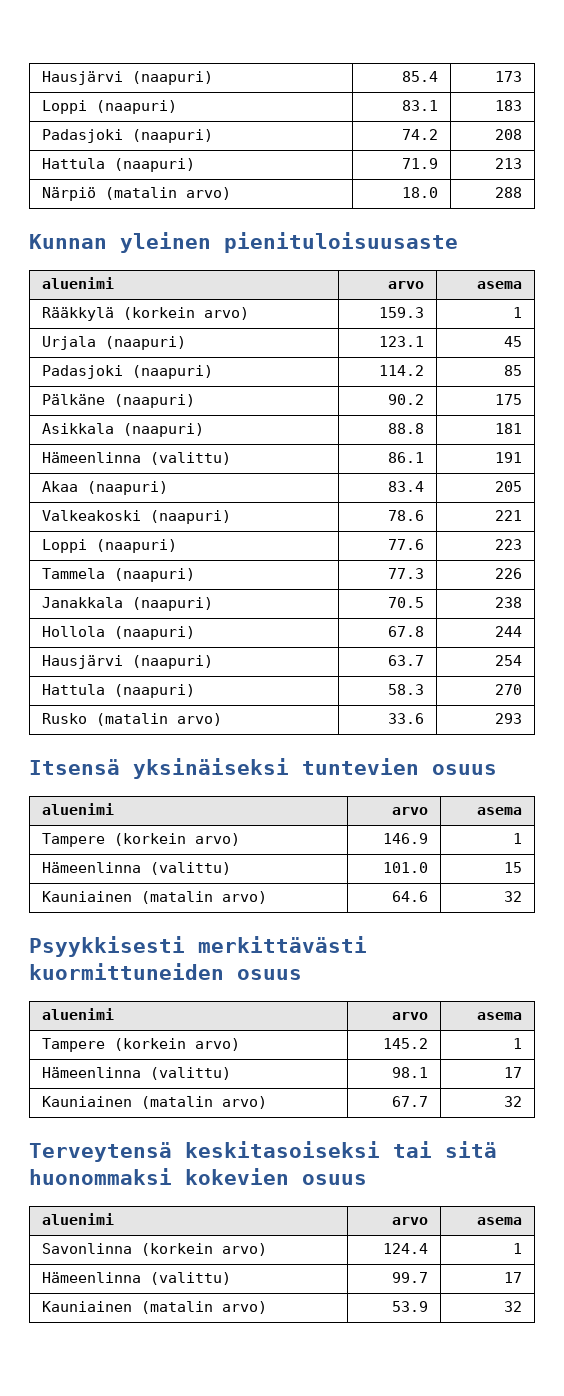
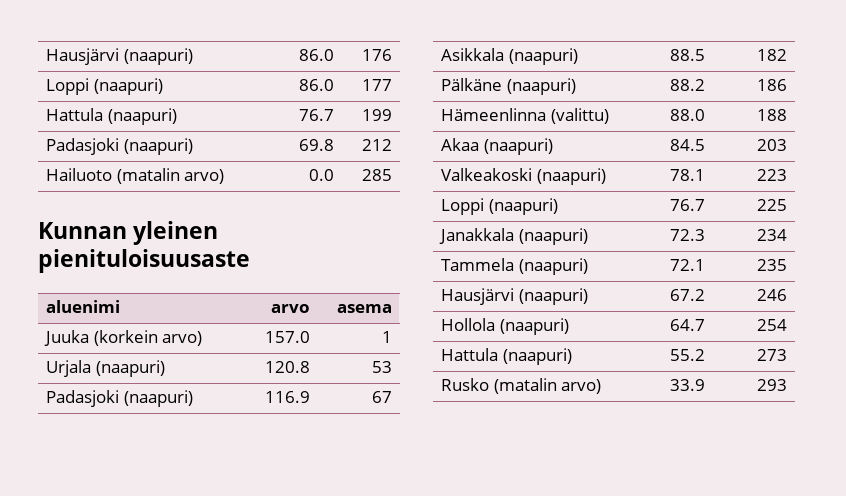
[41,71,213,85] [402,71,439,82] [495,71,523,82] [41,100,177,114] [402,100,439,111] [495,100,523,111] [41,129,213,143] [402,129,439,140] [495,129,523,140] [41,158,195,172] [402,158,439,169] [495,158,523,169] [41,187,231,201] [402,187,439,198] [495,187,523,198] Hausjärvi (naapuri) | 85.4 | 173 // Loppi (naapuri) | 83.1 | 183 // Padasjoki (naapuri) | 74.2 | 208 // Hattula (naapuri) | 71.9 | 213 // Närpiö (matalin arvo) | 18.0 | 288 -> [46,48,193,65] [298,49,334,61] [361,49,392,61] [46,78,163,95] [298,79,334,91] [361,79,392,91] [46,108,177,125] [298,109,334,121] [361,109,392,121] [46,138,193,155] [298,139,334,151] [361,139,392,151] [46,168,225,184] [308,169,334,181] [361,169,392,181] Hausjärvi (naapuri) | 86.0 | 176 // Loppi (naapuri) | 86.0 | 177 // Hattula (naapuri) | 76.7 | 199 // Padasjoki (naapuri) | 69.8 | 212 // Hailuoto (matalin arvo) | 0.0 | 285
[41,307,249,321] [379,307,425,318] Rääkkylä (korkein arvo) | 159.3 -> [44,330,203,346] [264,331,310,343] Juuka (korkein arvo) | 157.0
[379,336,425,347] [504,336,523,347] [41,365,213,379] [379,365,425,376] [504,365,523,376] [41,394,195,408] [388,394,425,405] [495,394,523,405] [41,423,204,437] [388,423,425,434] [495,423,523,434] [41,452,231,465] [388,452,425,463] [495,452,523,463] 123.1 | 45 // Padasjoki (naapuri) | 114.2 | 85 // Pälkäne (naapuri) | 90.2 | 175 // Asikkala (naapuri) | 88.8 | 181 // Hämeenlinna (valittu) | 86.1 | 191 -> [264,361,310,373] [371,361,392,373] [46,390,193,407] [264,391,310,403] [371,391,392,403] [441,48,578,65] [669,49,705,61] [756,49,787,61] [441,78,576,95] [669,79,705,91] [756,79,787,91] [441,108,609,124] [669,109,705,121] [756,109,787,121] 120.8 | 53 // Padasjoki (naapuri) | 116.9 | 67 // Asikkala (naapuri) | 88.5 | 182 // Pälkäne (naapuri) | 88.2 | 186 // Hämeenlinna (valittu) | 88.0 | 188
[388,481,425,492] [495,481,523,492] 83.4 | 205 -> [669,139,705,151] [756,139,787,151] 84.5 | 203
[388,510,425,521] [495,510,523,521] [41,539,177,553] [388,539,425,550] [495,539,523,550] 78.6 | 221 // Loppi (naapuri) | 77.6 | 223 -> [669,169,705,181] [756,169,787,181] [441,198,558,215] [669,199,705,211] [756,199,787,211] [439,228,588,245] [669,229,705,241] [756,229,787,241] 78.1 | 223 // Loppi (naapuri) | 76.7 | 225 // Janakkala (naapuri) | 72.3 | 234
[388,568,425,579] [495,568,523,579] [41,597,213,611] [388,597,425,608] [495,597,523,608] 77.3 | 226 // Janakkala (naapuri) | 70.5 | 238 -> [669,259,705,271] [756,259,787,271] [441,288,588,305] [669,289,705,301] [756,289,787,301] 72.1 | 235 // Hausjärvi (naapuri) | 67.2 | 246
[388,626,425,637] [495,626,523,637] [41,655,213,669] [388,655,425,666] 67.8 | 244 // Hausjärvi (naapuri) | 63.7 -> [669,319,705,331] 64.7
[388,684,425,695] [495,684,523,695] 58.3 | 270 -> [669,349,705,361] [756,349,787,361] 55.2 | 273
[388,713,425,724] 33.6 -> [669,379,705,391] 33.9
[29,758,497,779] [41,803,114,815] [392,807,429,815] [477,807,523,815] [41,833,240,847] [383,833,429,844] [513,833,523,844] [41,862,231,875] [383,862,429,873] [504,862,523,873] [41,891,267,904] [392,891,429,902] [504,891,523,902] [29,936,367,957] [29,963,302,980] [41,1008,114,1020] [392,1012,429,1020] [477,1012,523,1020] [41,1038,240,1052] [383,1038,429,1049] [513,1038,523,1049] [41,1067,231,1080] [392,1067,429,1078] [504,1067,523,1078] [41,1096,267,1109] [392,1096,429,1107] [504,1096,523,1107] [29,1141,497,1162] [29,1168,367,1185] [41,1213,114,1225] [392,1217,429,1225] [477,1217,523,1225] [41,1243,267,1256] [383,1243,429,1254] [513,1243,523,1254] [41,1272,231,1285] [392,1272,429,1283] [504,1272,523,1283] [41,1301,267,1314] [392,1301,429,1312] [504,1301,523,1312] // Itsensä yksinäiseksi tuntevien osuus // aluenimi | arvo | asema // Tampere (korkein arvo) | 146.9 | 1 // Hämeenlinna (valittu) | 101.0 | 15 // Kauniainen (matalin arvo) | 64.6 | 32 // Psyykkisesti merkittävästi kuormittuneiden osuus // aluenimi | arvo | asema // Tampere (korkein arvo) | 145.2 | 1 // Hämeenlinna (valittu) | 98.1 | 17 // Kauniainen (matalin arvo) | 67.7 | 32 // Terveytensä keskitasoiseksi tai sitä huonommaksi kokevien osuus // aluenimi | arvo | asema // Savonlinna (korkein arvo) | 124.4 | 1 // Hämeenlinna (valittu) | 99.7 | 17 // Kauniainen (matalin arvo) | 53.9 | 32 -> (787, 385) none

